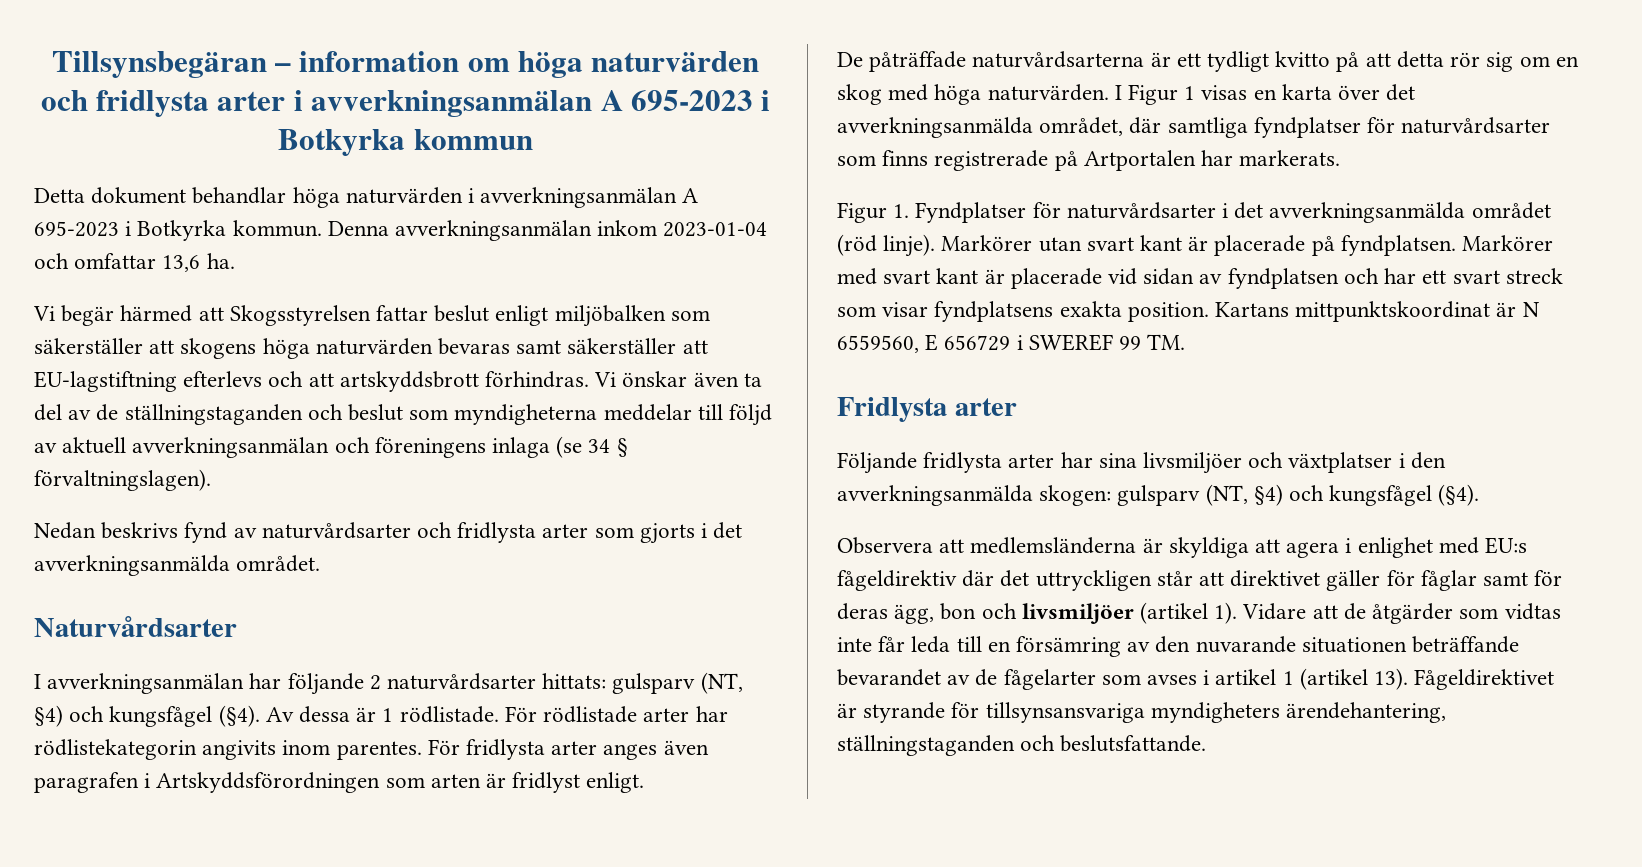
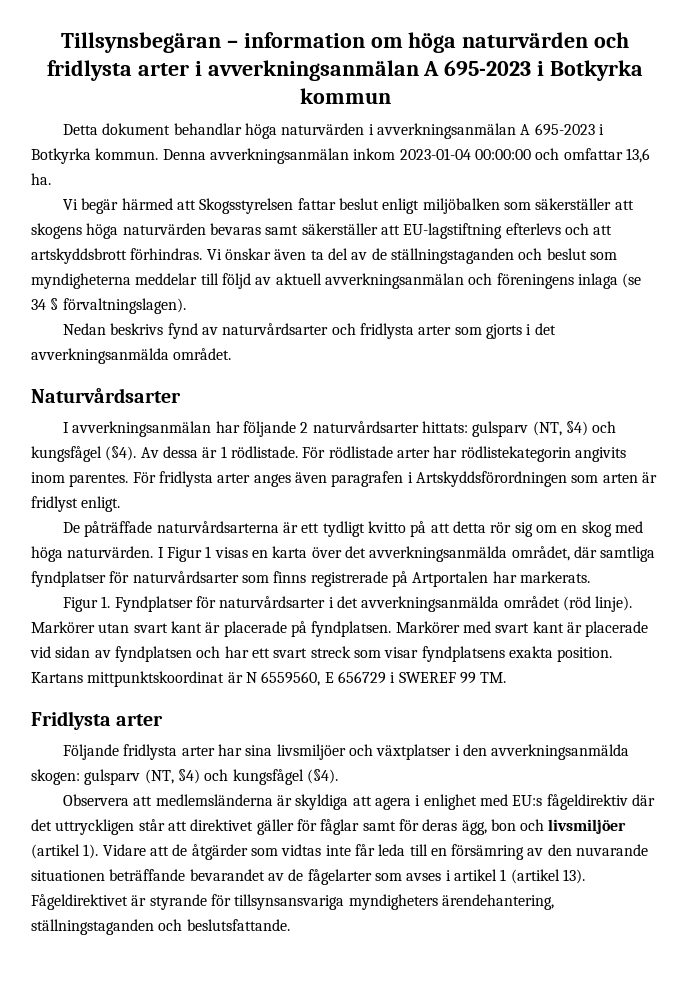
(768, 229) none -> [474,149,531,160] 00:00:00

